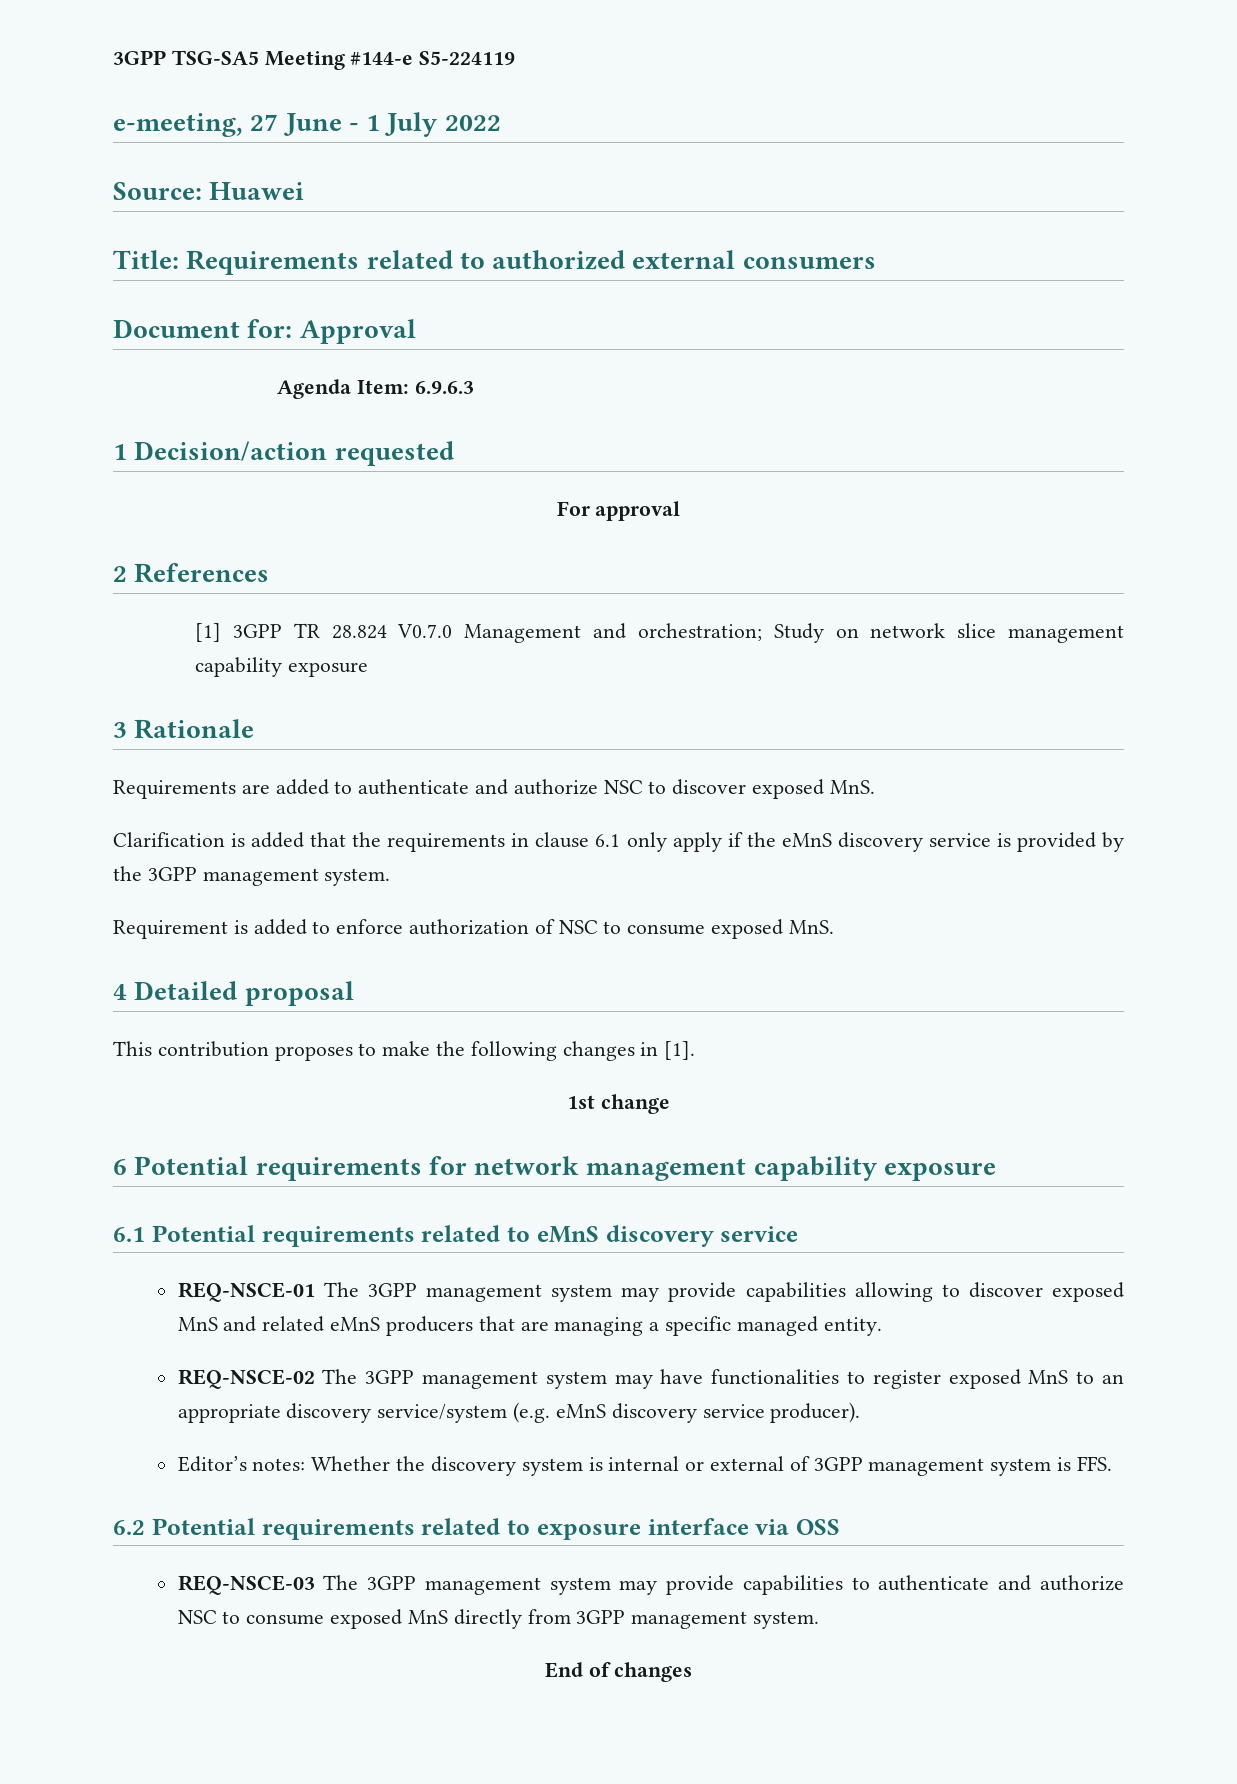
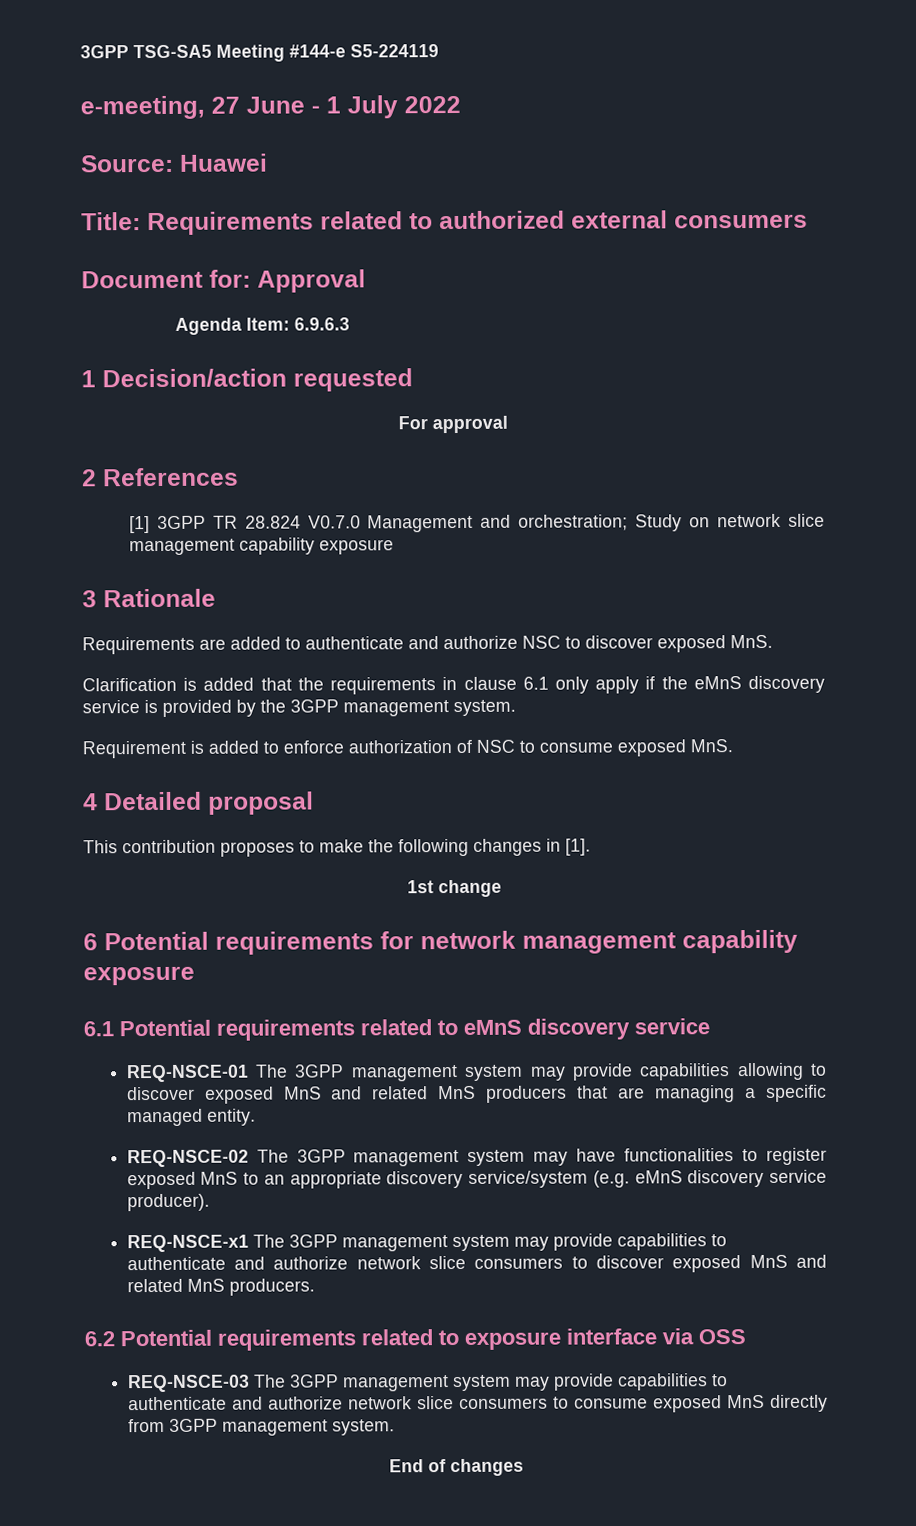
[330,1317,381,1331] eMnS -> [438,1085,477,1100] MnS
[177,1456,1112,1476] Editor’s notes: Whether the discovery system is internal or external of 3GPP management system is FFS. -> [126,1233,727,1253] [126,1254,827,1273] [126,1278,315,1296] REQ-NSCE-x1 The 3GPP management system may provide capabilities to authenticate and authorize network slice consumers to discover exposed MnS and related MnS producers.
[177,1610,217,1624] NSC -> [347,1396,548,1410] network slice consumers

